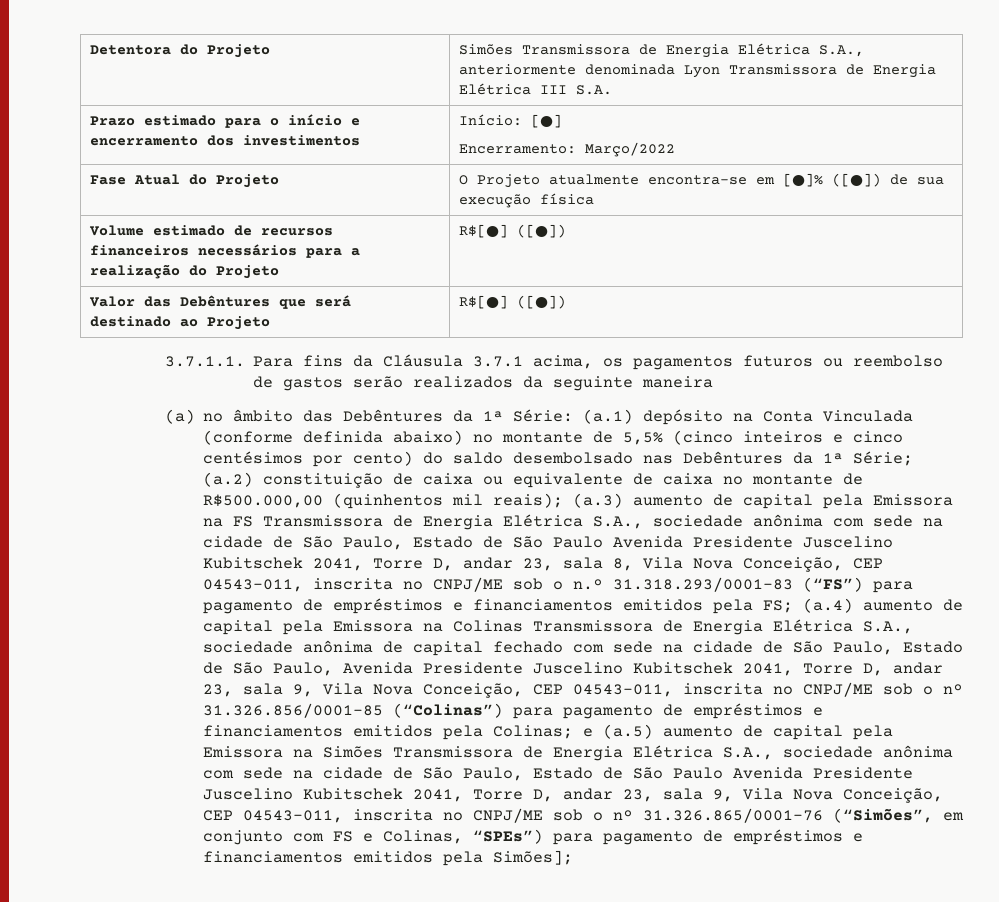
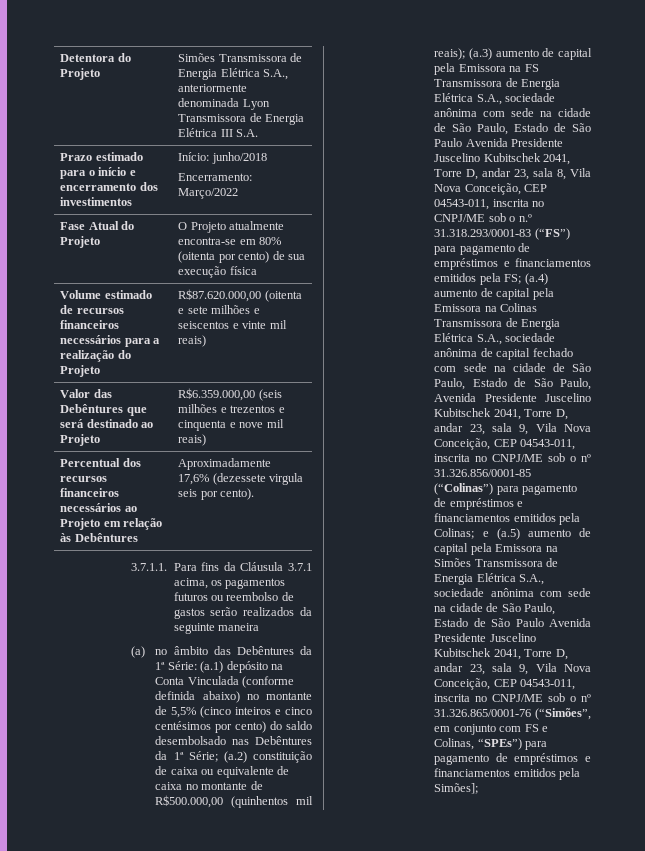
[531,114,563,128] [●] -> [211,152,267,164] junho/2018
[783,173,882,187] [●]% ([●]) -> [259,237,282,245] [178,251,270,263] 80% (oitenta por cento)
[459,224,567,238] R$[●] ([●]) -> [178,289,302,302] [178,305,260,314] [178,320,287,329] [178,335,207,347] R$87.620.000,00 (oitenta e sete milhões e seiscentos e vinte mil reais)
[459,295,567,309] R$[●] ([●]) -> [178,388,282,401] [178,404,285,413] [178,419,284,431] [178,434,207,446] [60,458,141,467] [60,476,108,482] [60,488,120,497] [60,503,137,512] [60,518,163,530] [60,533,138,542] [178,458,272,470] [178,473,304,485] [178,488,255,500] R$6.359.000,00 (seis milhões e trezentos e cinquenta e nove mil reais) // Percentual dos recursos financeiros necessários ao Projeto em relação às Debêntures | Aproximadamente 17,6% (dezessete virgula seis por cento).

